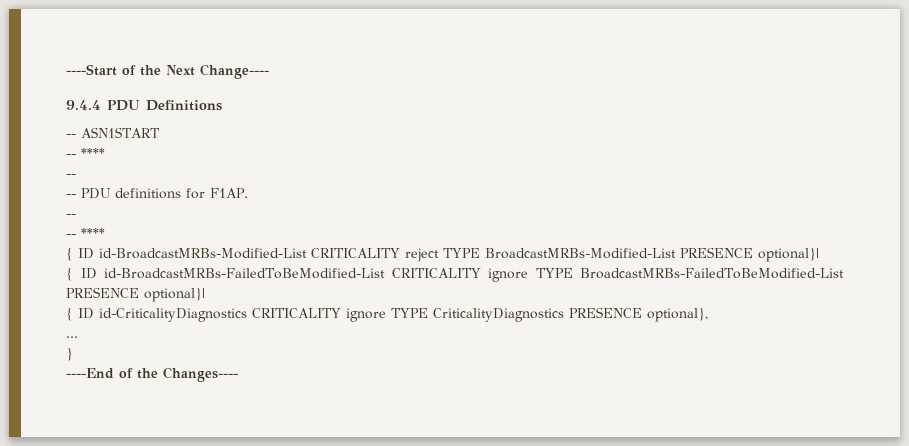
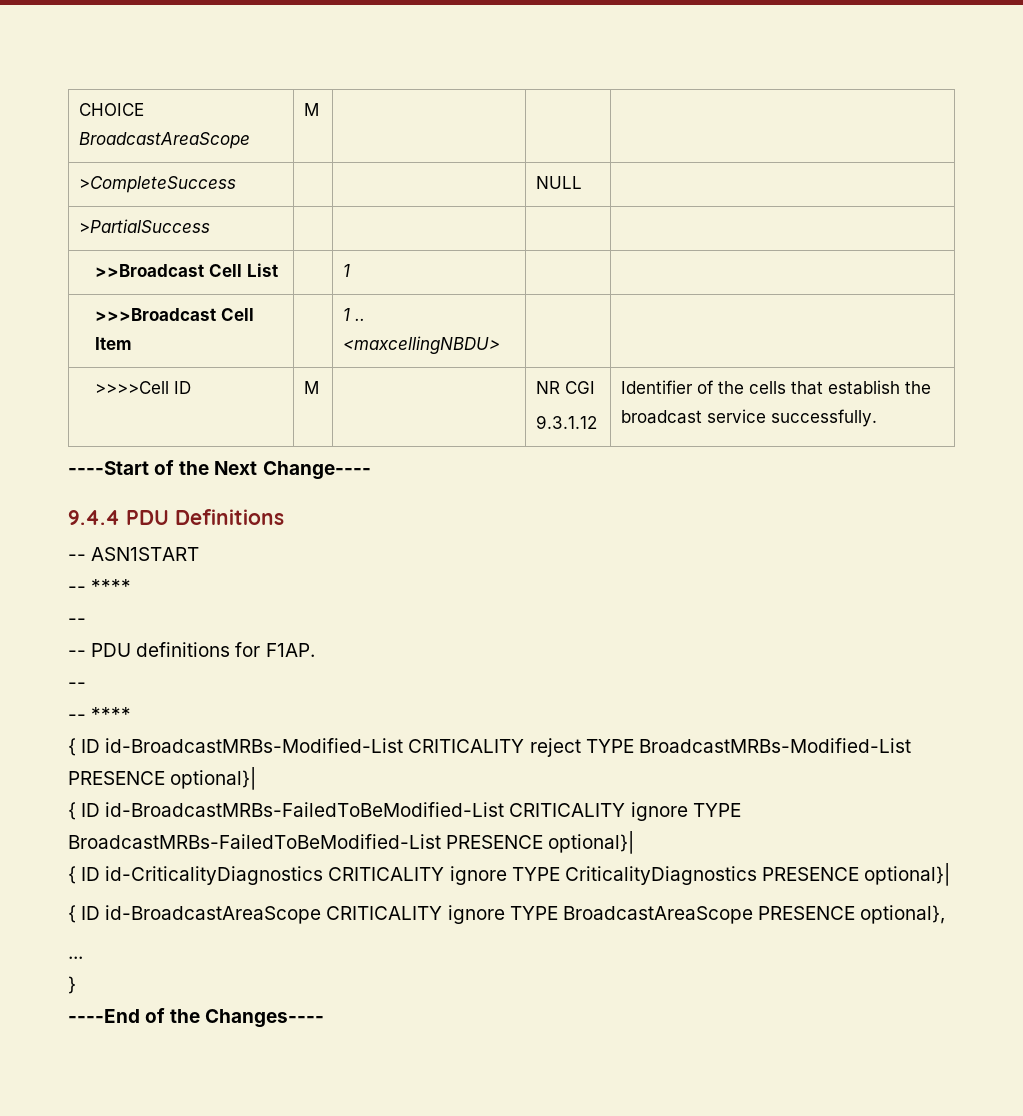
(66, 70) none -> [79,103,145,116] [79,132,251,149] [304,103,320,116] [79,176,237,193] [536,176,583,189] [79,219,211,233] [95,263,279,277] [343,264,351,277] [95,308,255,321] [95,337,133,350] [343,308,366,321] [343,336,501,354] [95,381,192,394] [304,381,320,394] [536,381,596,394] [536,415,598,429] [621,380,932,395] [621,409,878,427] CHOICE BroadcastAreaScope | M | | | // >CompleteSuccess | | | NULL | // >PartialSuccess | | | | // >>Broadcast Cell List | | 1 | | // >>>Broadcast Cell Item | | 1 .. <maxcellingNBDU> | | // >>>>Cell ID | M | | NR CGI // 9.3.1.12 | Identifier of the cells that establish the broadcast service successfully. //
(642, 312) none -> [864,863,951,886] [68,905,855,924] optional}| // { ID id-BroadcastAreaScope CRITICALITY ignore TYPE BroadcastAreaScope PRESENCE

